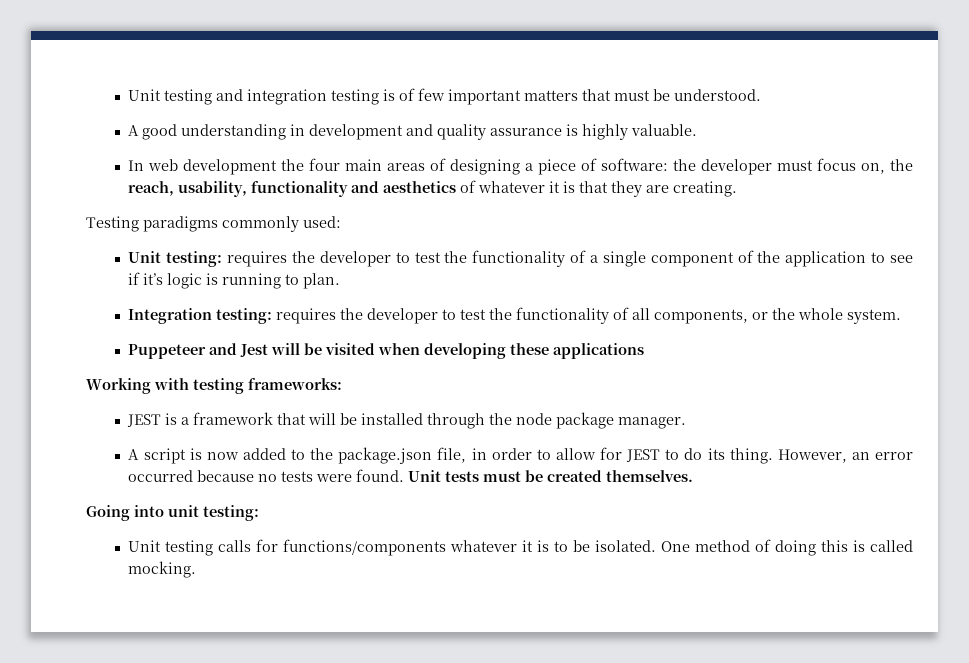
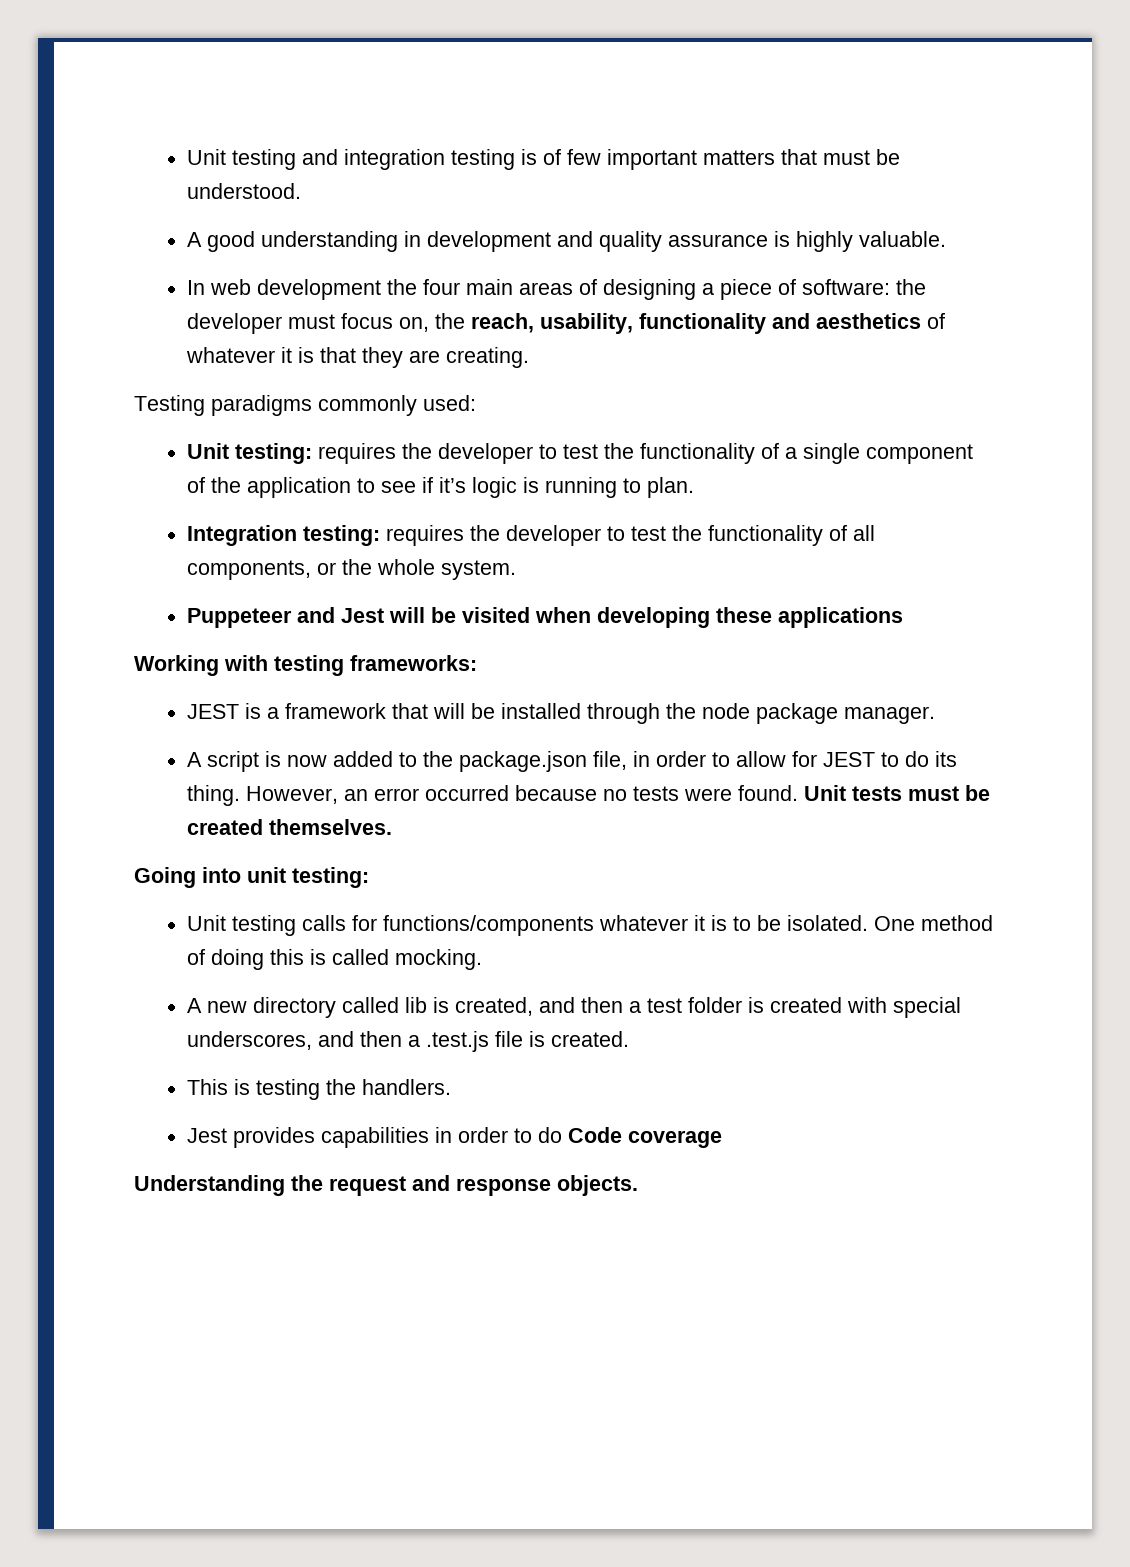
(197, 569) none -> [186,997,961,1018] [186,1031,629,1052] [186,1079,451,1100] [186,1127,722,1148] [134,1175,638,1196] // A new directory called lib is created, and then a test folder is created with special underscores, and then a .test.js file is created. // This is testing the handlers. // Jest provides capabilities in order to do Code coverage // Understanding the request and response objects.

